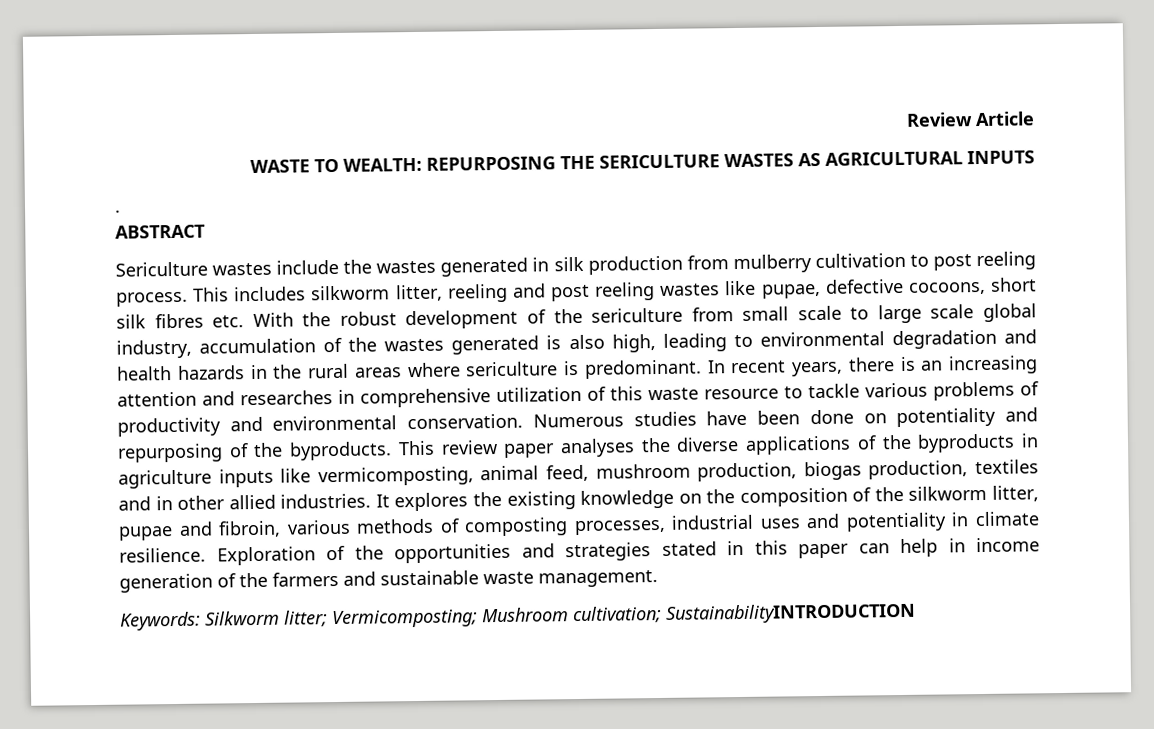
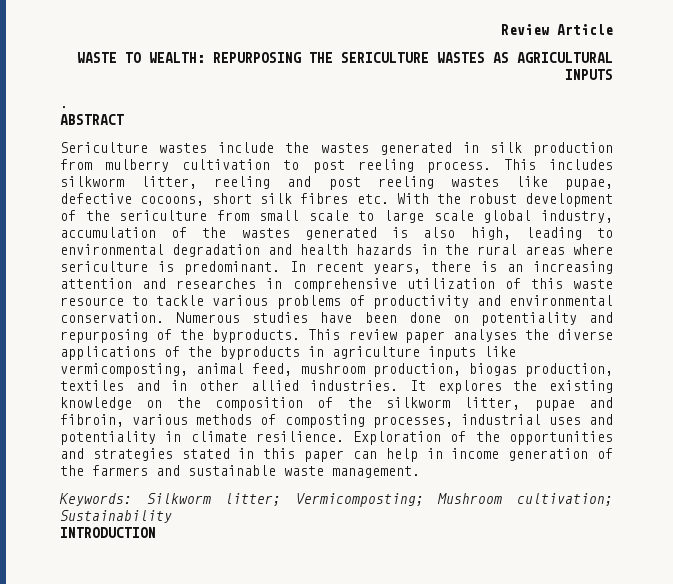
[665,602,916,624] SustainabilityINTRODUCTION -> [60,510,172,523] [60,527,156,538] Sustainability // INTRODUCTION

